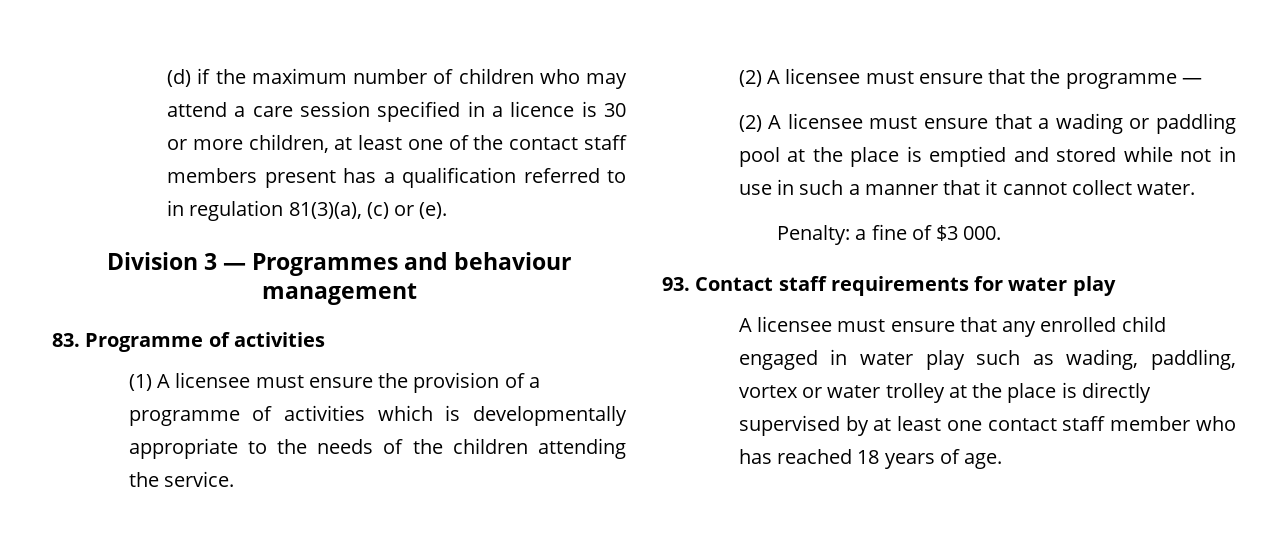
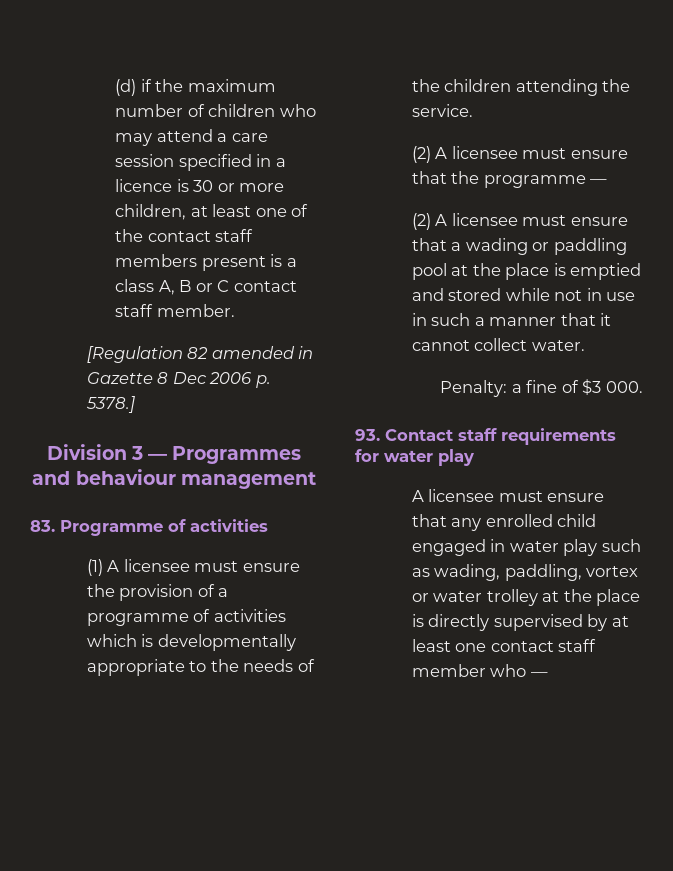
[343,167,626,188] [167,200,448,221] has a qualification referred to in regulation 81(3)(a), (c) or (e). -> [270,254,297,267] [115,279,297,295] [115,304,235,317] [86,346,314,363] [86,372,271,388] [85,396,135,413] is a class A, B or C contact staff member. // [Regulation 82 amended in Gazette 8 Dec 2006 p. 5378.]
[738,449,1003,469] has reached 18 years of age. -> [530,672,548,677] —

